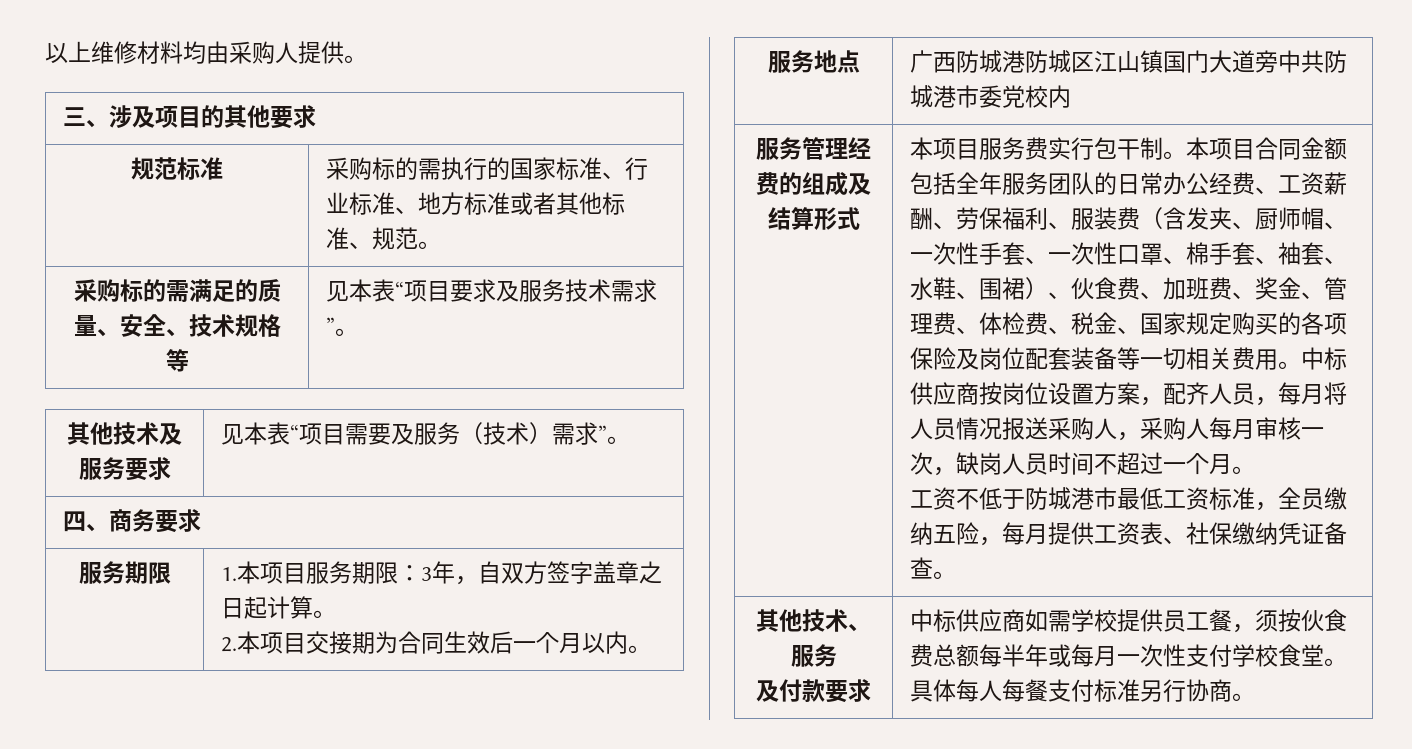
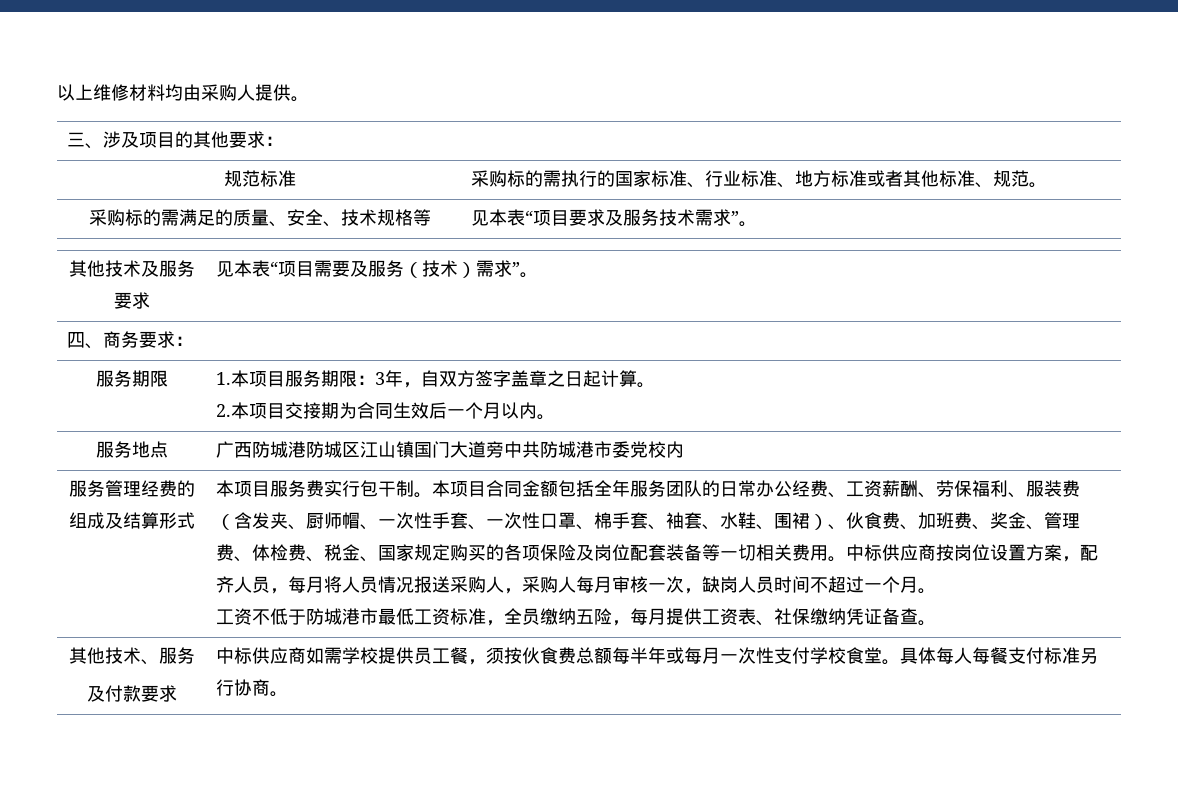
(316, 116) none -> [265,136,284,146] ：
(201, 520) none -> [175,336,194,346] ：

